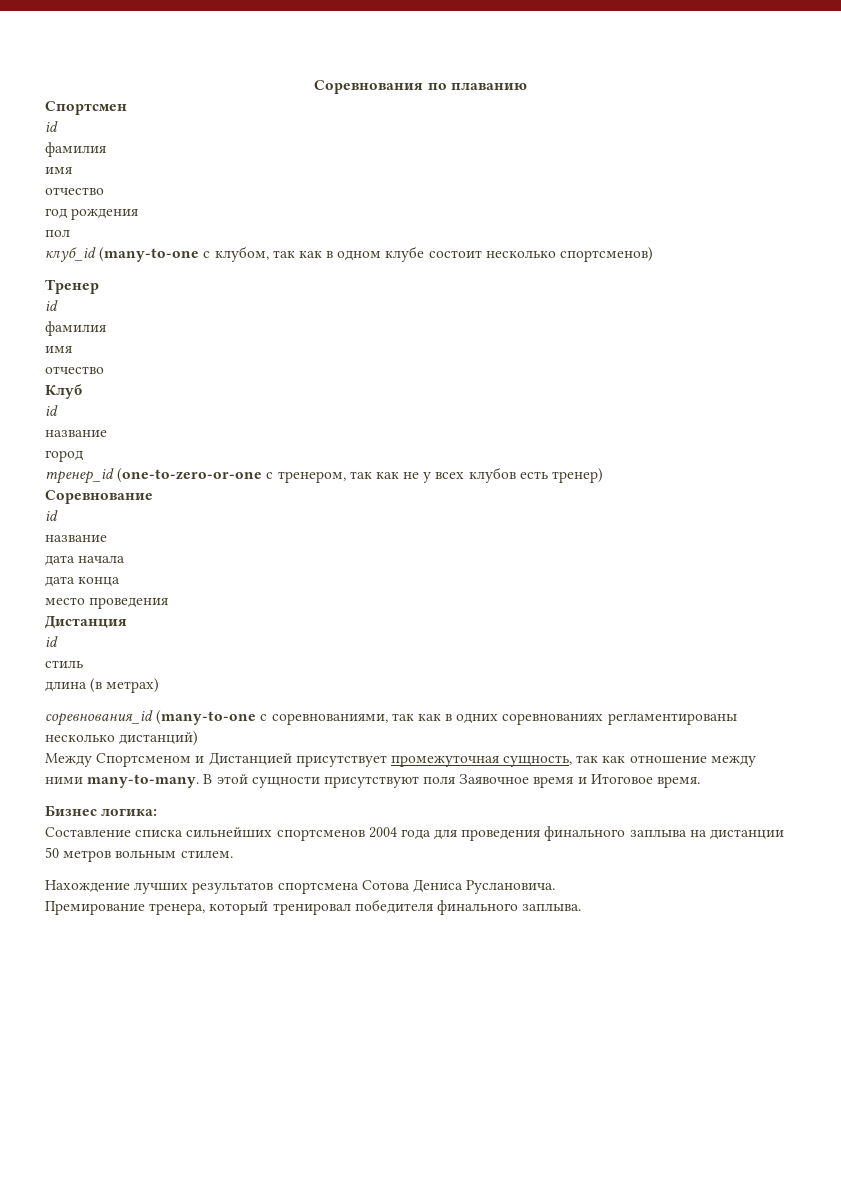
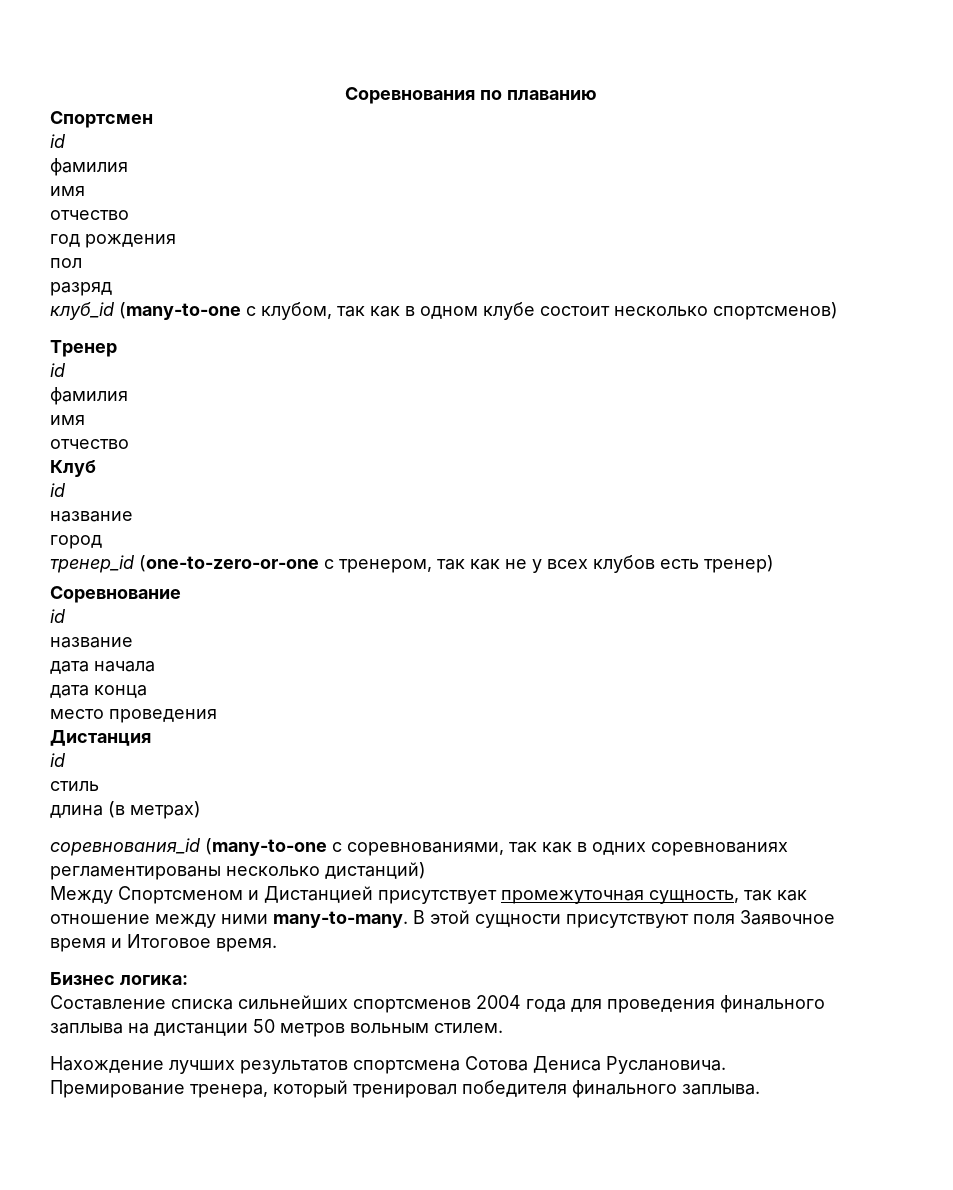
(70, 233) none -> [50,282,112,296] // разряд

